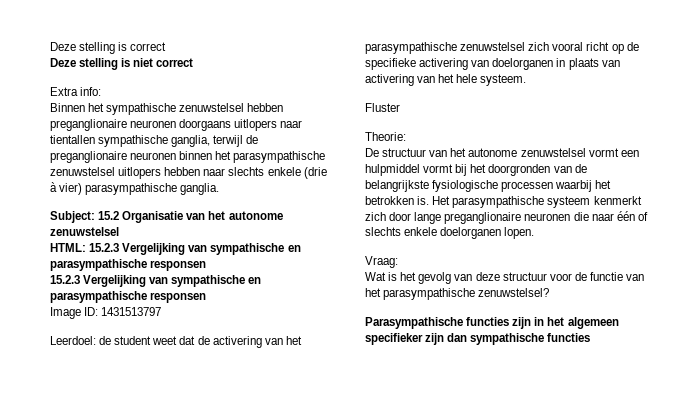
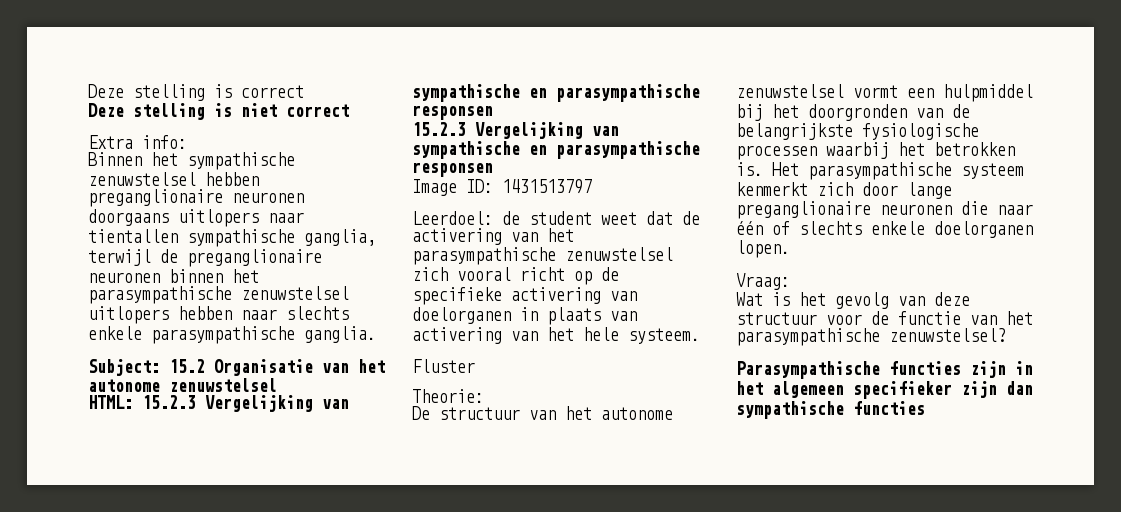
[303,167,327,179] [50,182,83,195] (drie à vier) -> (142, 333) none
[423,164,454,173] vormt -> (1033, 93) none

